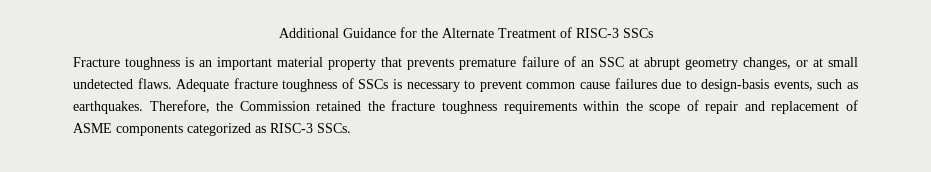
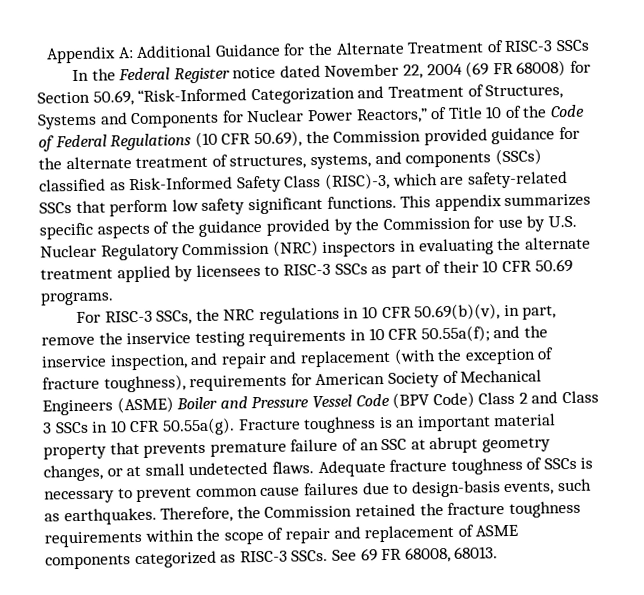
(278, 33) none -> [46,46,134,64] Appendix A:
(653, 33) none -> [71,60,591,84] [37,84,564,106] [37,104,586,130] [38,126,580,152] [38,148,542,170] [39,171,568,193] [39,193,592,217] [39,215,578,240] [40,236,591,261] [40,258,573,283] [40,291,114,306] [75,303,557,325] [41,325,548,348] [41,347,555,371] [42,369,543,393] [42,390,600,416] [42,417,235,436] In the Federal Register notice dated November 22, 2004 (69 FR 68008) for Section 50.69, “Risk-Informed Categorization and Treatment of Structures, Systems and Components for Nuclear Power Reactors,” of Title 10 of the Code of Federal Regulations (10 CFR 50.69), the Commission provided guidance for the alternate treatment of structures, systems, and components (SSCs) classified as Risk-Informed Safety Class (RISC)-3, which are safety-related SSCs that perform low safety significant functions. This appendix summarizes specific aspects of the guidance provided by the Commission for use by U.S. Nuclear Regulatory Commission (NRC) inspectors in evaluating the alternate treatment applied by licensees to RISC-3 SSCs as part of their 10 CFR 50.69 programs. // For RISC-3 SSCs, the NRC regulations in 10 CFR 50.69(b)(v), in part, remove the inservice testing requirements in 10 CFR 50.55a(f); and the inservice inspection, and repair and replacement (with the exception of fracture toughness), requirements for American Society of Mechanical Engineers (ASME) Boiler and Pressure Vessel Code (BPV Code) Class 2 and Class 3 SSCs in 10 CFR 50.55a(g).
(351, 128) none -> [331,546,499,563] See 69 FR 68008, 68013.

